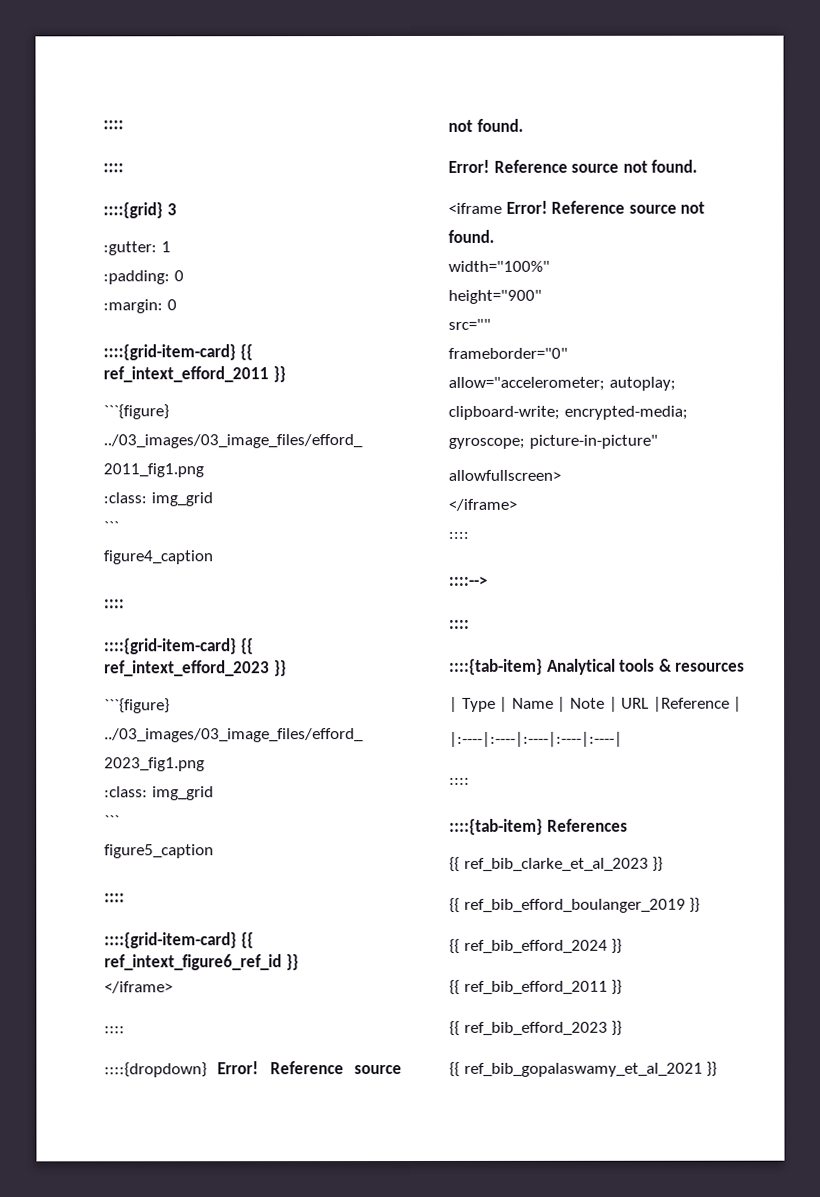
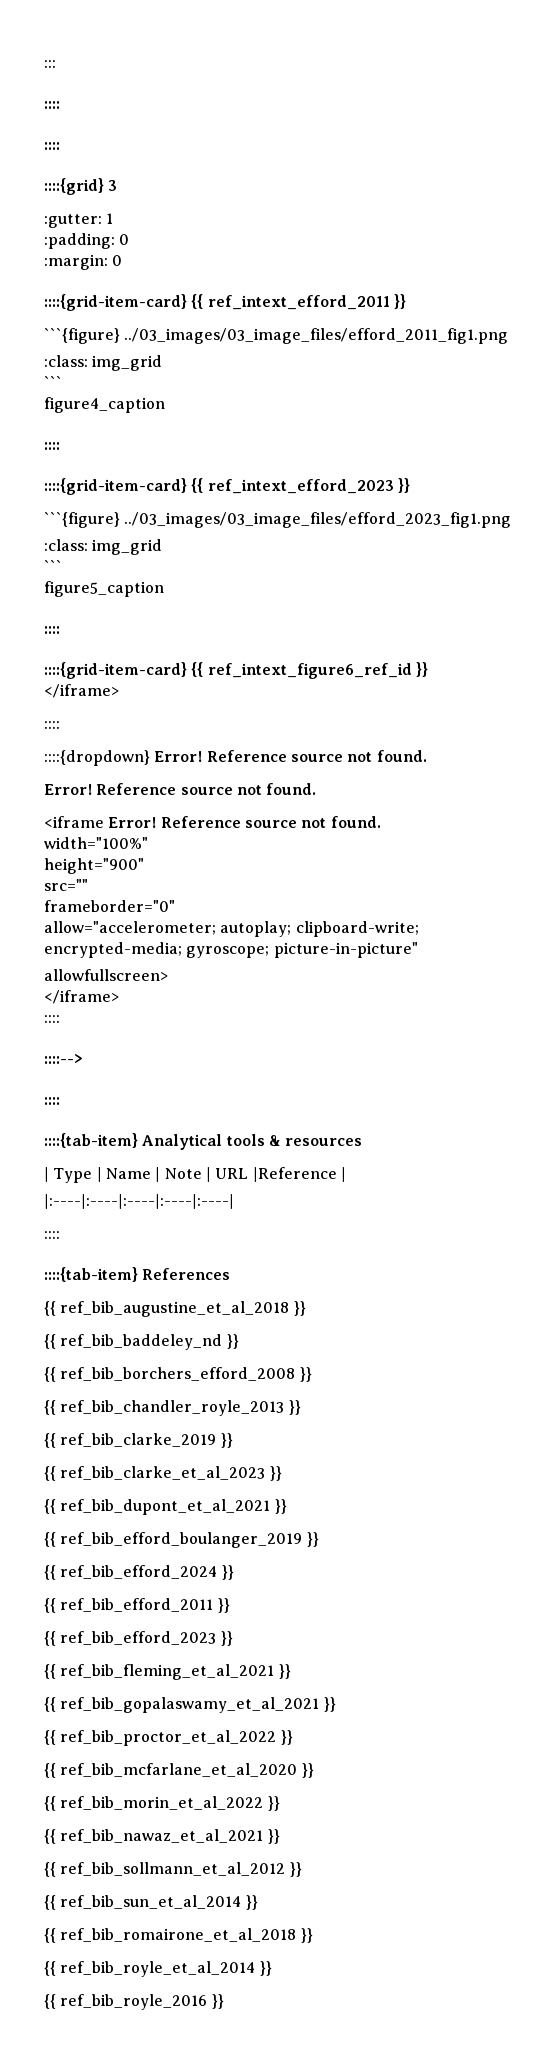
(103, 125) none -> [44,60,56,68] ::: //
(628, 825) none -> [44,1301,306,1317] [44,1334,239,1350] [44,1367,312,1382] [44,1400,301,1416] [44,1433,233,1448] // {{ ref_bib_augustine_et_al_2018 }} // {{ ref_bib_baddeley_nd }} // {{ ref_bib_borchers_efford_2008 }} // {{ ref_bib_chandler_royle_2013 }} // {{ ref_bib_clarke_2019 }}
(664, 864) none -> [44,1499,287,1515] // {{ ref_bib_dupont_et_al_2021 }}
(623, 1028) none -> [44,1664,291,1680] // {{ ref_bib_fleming_et_al_2021 }}
(718, 1069) none -> [44,1730,293,1746] [44,1763,314,1778] [44,1796,280,1811] [44,1829,280,1844] [44,1862,302,1877] [44,1895,258,1910] [44,1928,313,1943] [44,1961,272,1977] [44,1994,224,2010] // {{ ref_bib_proctor_et_al_2022 }} // {{ ref_bib_mcfarlane_et_al_2020 }} // {{ ref_bib_morin_et_al_2022 }} // {{ ref_bib_nawaz_et_al_2021 }} // {{ ref_bib_sollmann_et_al_2012 }} // {{ ref_bib_sun_et_al_2014 }} // {{ ref_bib_romairone_et_al_2018 }} // {{ ref_bib_royle_et_al_2014 }} // {{ ref_bib_royle_2016 }}

